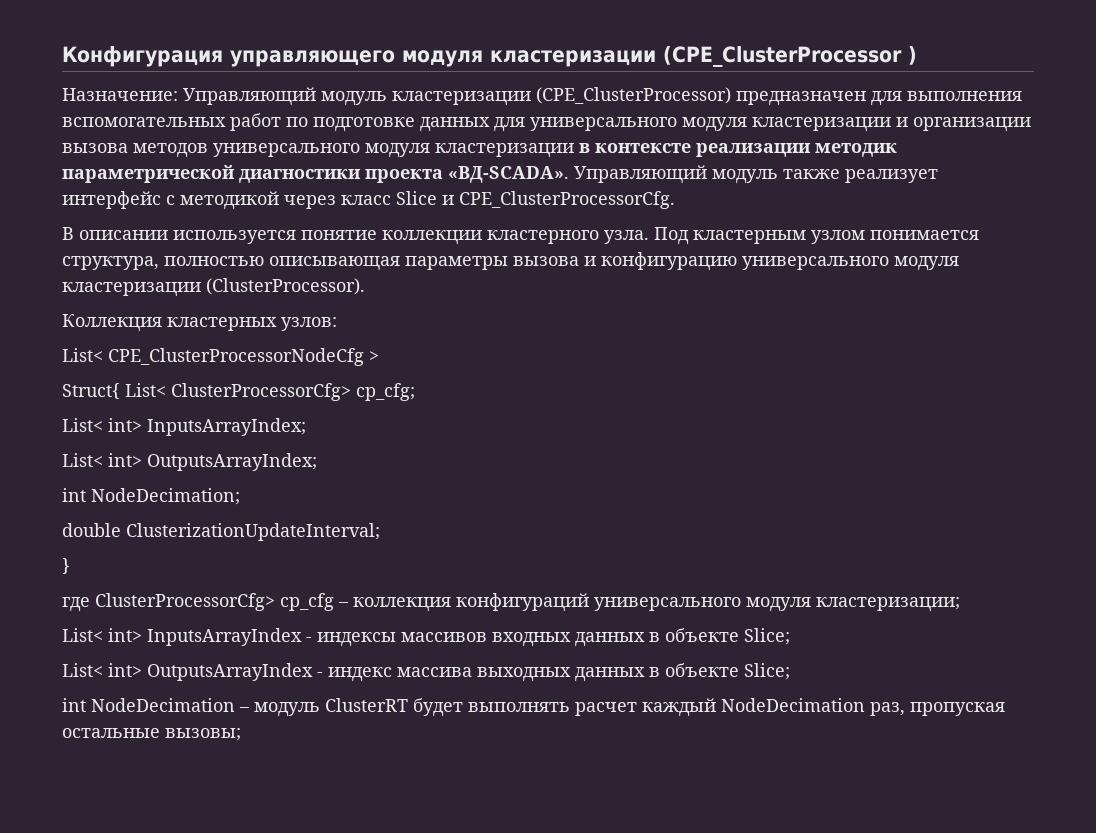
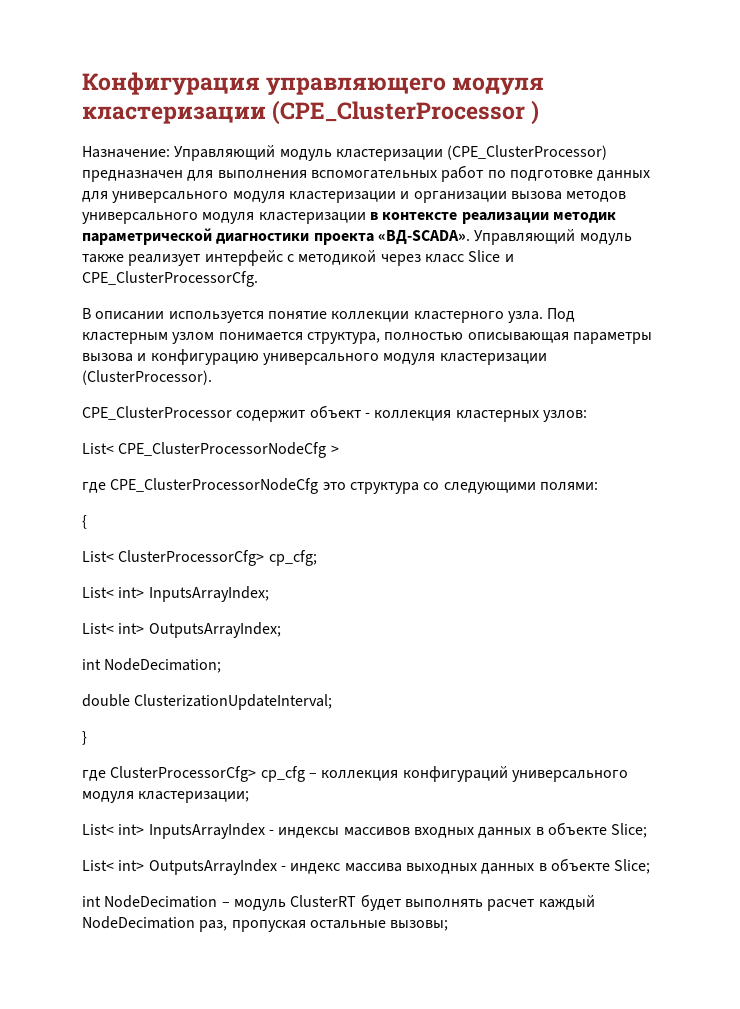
[62,314,162,332] Коллекция -> [82,405,452,422] CPE_ClusterProcessor содержит объект - коллекция
[62,383,120,399] Struct{ -> [82,478,598,494] [82,515,87,529] где CPE_ClusterProcessorNodeCfg это структура со следующими полями: // { //

